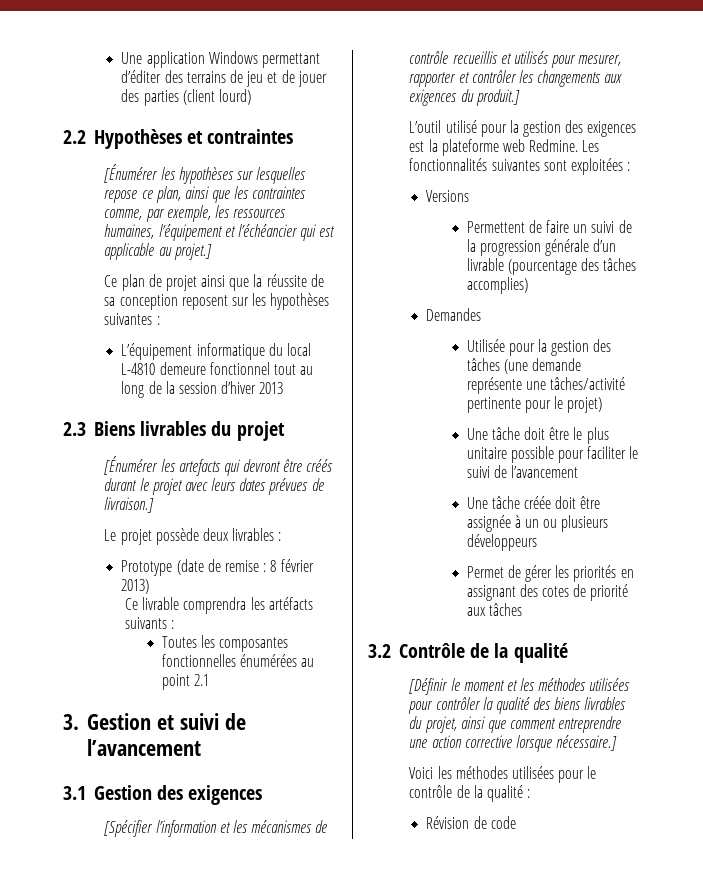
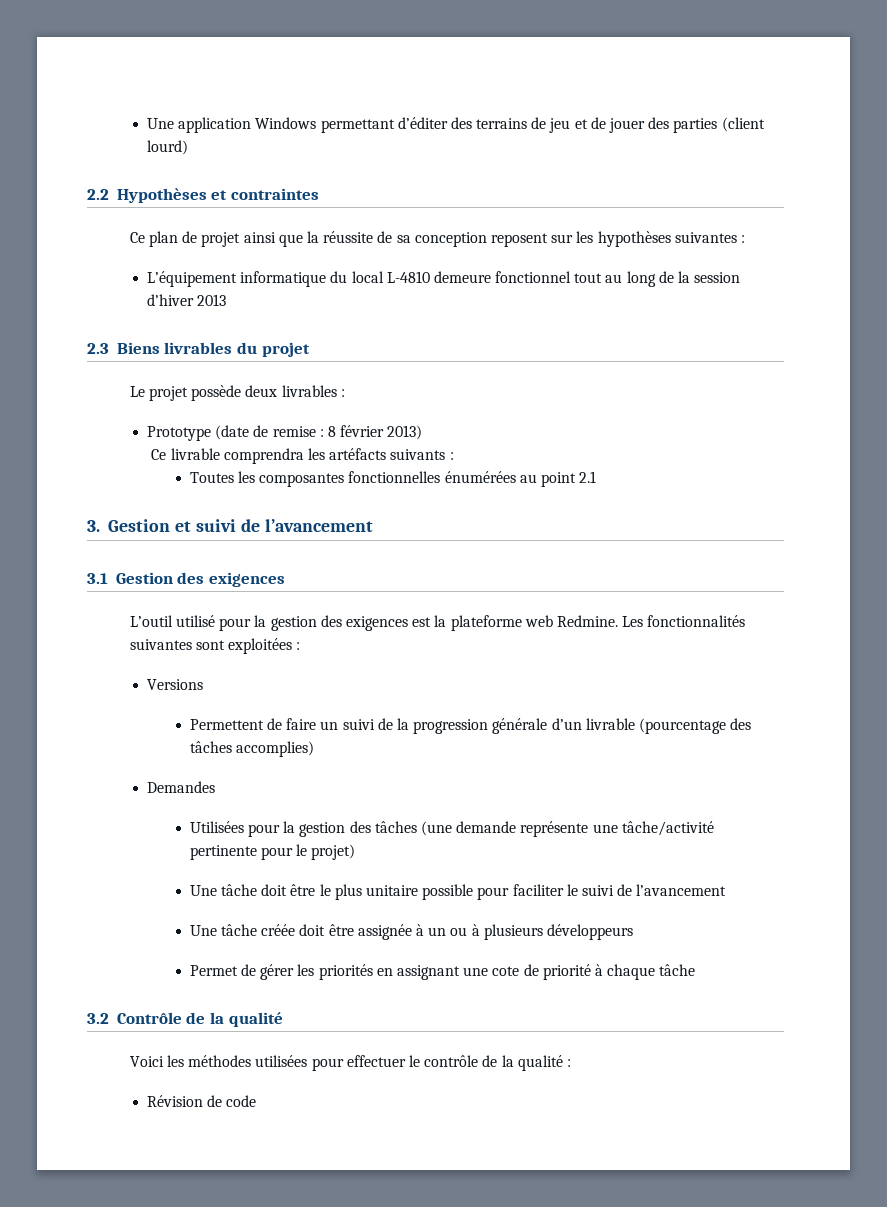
[104,164,307,184] [104,186,307,203] [104,205,287,222] [104,224,336,241] [104,243,212,260] // [Énumérer les hypothèses sur lesquelles repose ce plan, ainsi que les contraintes comme, par exemple, les ressources humaines, l’équipement et l’échéancier qui est applicable au projet.] -> (319, 194) none
[104,456,334,476] [104,478,324,495] [104,497,155,513] // [Énumérer les artefacts qui devront être créés durant le projet avec leurs dates prévues de livraison.] -> (310, 349) none
[104,820,328,837] [409,51,622,68] [409,70,623,87] [409,89,520,106] // [Spécifier l’information et les mécanismes de contrôle recueillis et utilisés pour mesurer, rapporter et contrôler les changements aux exigences du produit.] -> (285, 579) none
[466,339,505,352] Utilisée -> [189,821,244,833] Utilisées
[550,377,626,390] tâches/activité -> [621,821,714,836] tâche/activité
(558, 523) none -> [471,924,480,936] à
[519,584,629,601] [466,603,522,616] des cotes de priorité aux tâches -> [463,964,696,980] une cote de priorité à chaque tâche
[409,678,631,695] [408,697,627,714] [409,716,622,733] [409,735,618,752] // [Définir le moment et les méthodes utilisées pour contrôler la qualité des biens livrables du projet, ainsi que comment entreprendre une action corrective lorsque nécessaire.] -> (283, 1019) none
(585, 776) none -> [346,1055,406,1067] effectuer

